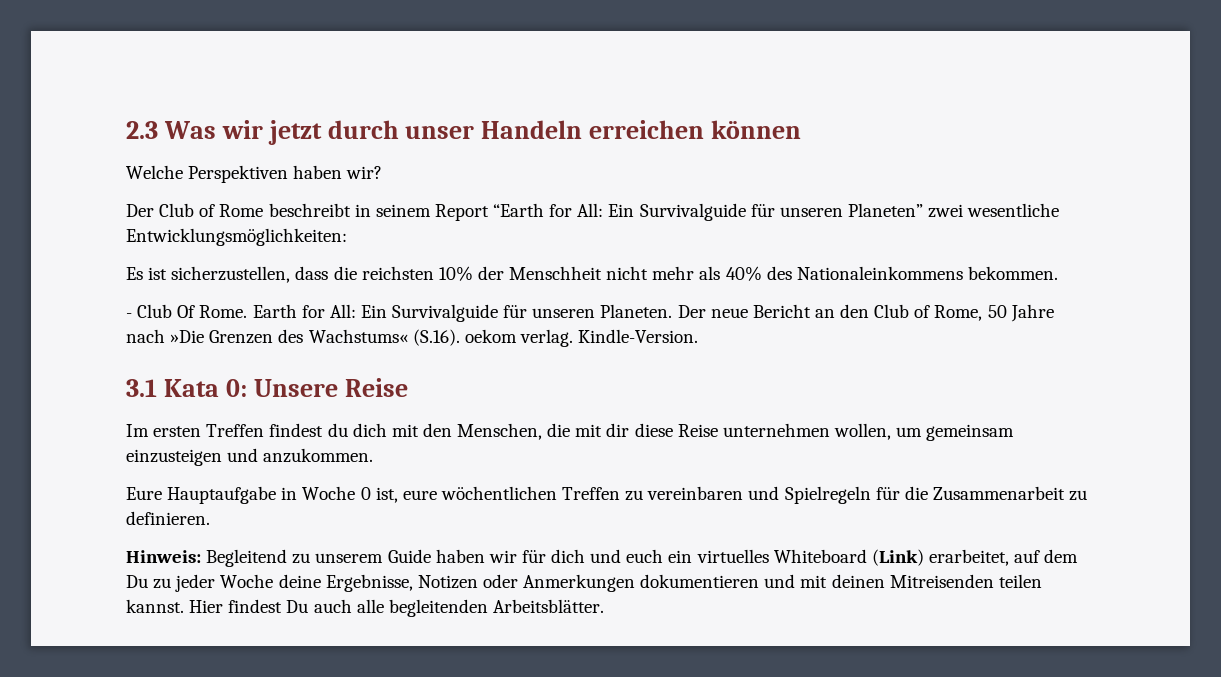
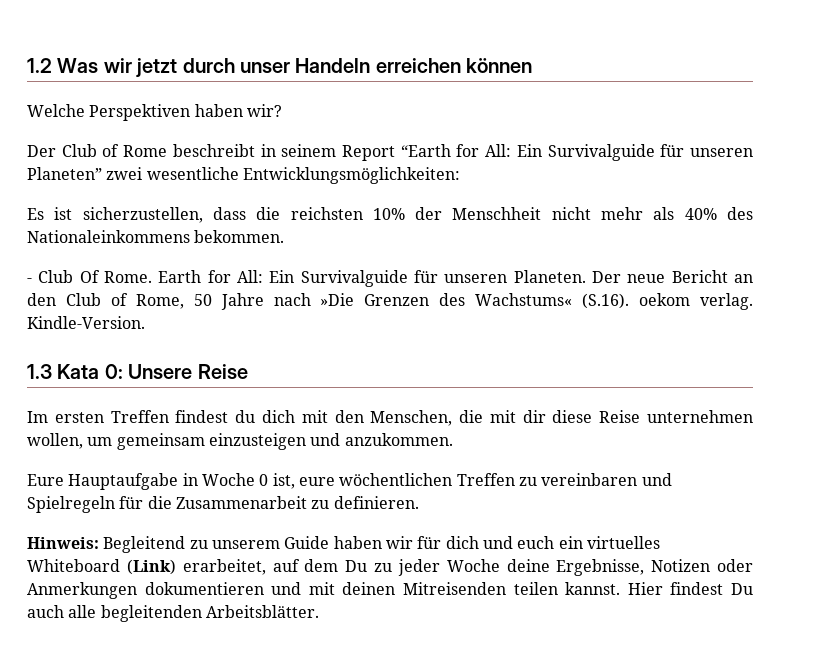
[126,121,158,139] 2.3 -> [27,58,52,73] 1.2
[126,379,157,397] 3.1 -> [27,364,52,379] 1.3

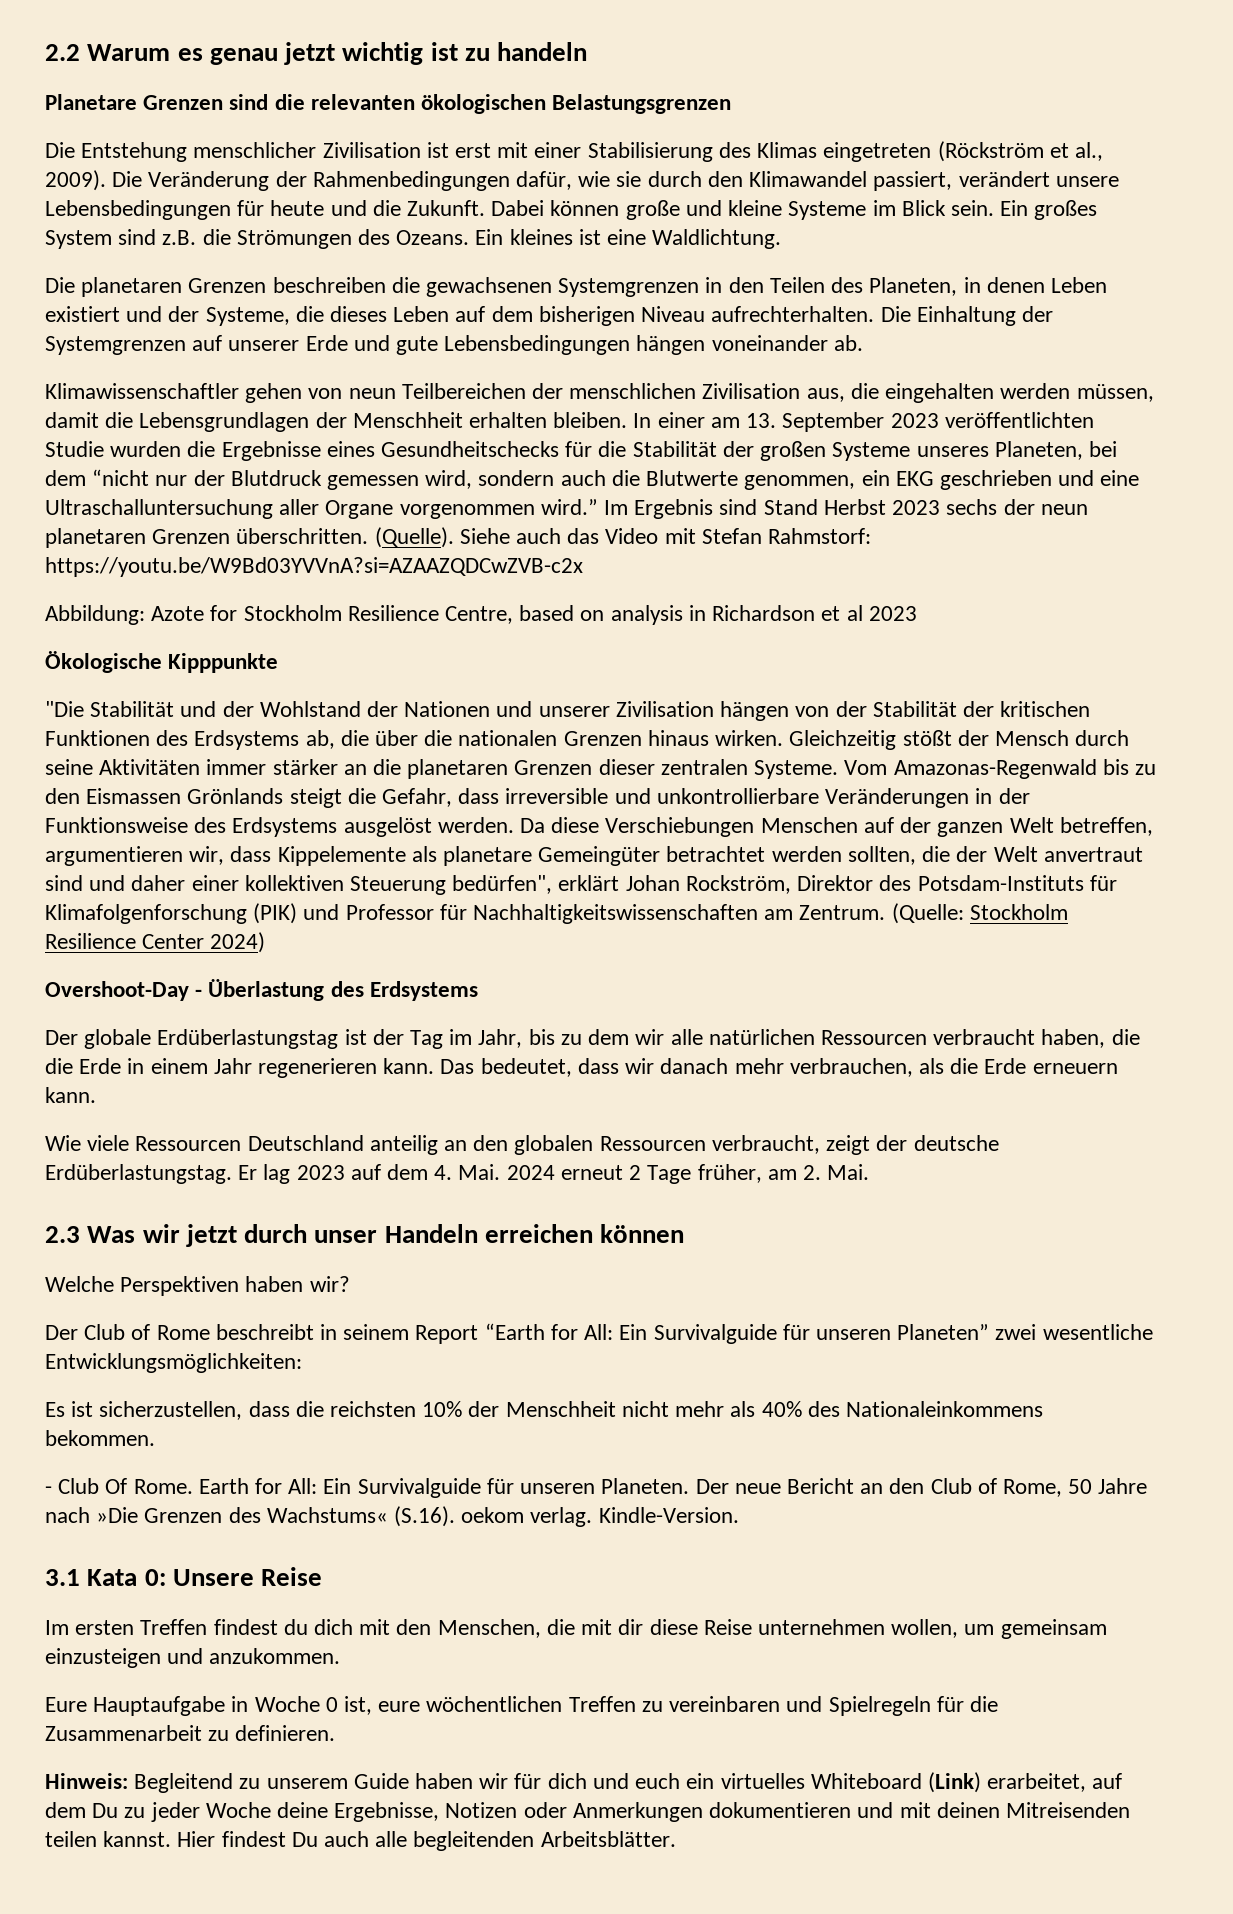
[27,58,52,73] 1.2 -> [45,42,588,65] [45,94,732,114] [45,141,1103,162] [45,170,1119,191] [45,200,1098,220] [45,229,782,249] [45,277,1107,297] [45,306,1053,326] [45,335,863,355] [45,383,1154,403] [45,412,1094,432] [45,441,1117,461] [45,469,1140,490] [45,499,1088,519] [45,527,872,548] [45,557,583,577] [45,605,917,625] [45,651,279,673] [45,701,1091,721] [45,730,1130,750] [45,759,1156,779] [45,788,1030,808] [45,817,1153,837] [45,846,1143,866] [45,875,1117,895] [45,903,1068,924] [45,932,266,953] [45,979,478,1001] [45,1029,1140,1049] [45,1058,1118,1078] [45,1087,96,1103] [45,1135,999,1155] [45,1164,870,1184] [45,1226,80,1243] 2.2 Warum es genau jetzt wichtig ist zu handeln // Planetare Grenzen sind die relevanten ökologischen Belastungsgrenzen // Die Entstehung menschlicher Zivilisation ist erst mit einer Stabilisierung des Klimas eingetreten (Röckström et al., 2009). Die Veränderung der Rahmenbedingungen dafür, wie sie durch den Klimawandel passiert, verändert unsere Lebensbedingungen für heute und die Zukunft. Dabei können große und kleine Systeme im Blick sein. Ein großes System sind z.B. die Strömungen des Ozeans. Ein kleines ist eine Waldlichtung. // Die planetaren Grenzen beschreiben die gewachsenen Systemgrenzen in den Teilen des Planeten, in denen Leben existiert und der Systeme, die dieses Leben auf dem bisherigen Niveau aufrechterhalten. Die Einhaltung der Systemgrenzen auf unserer Erde und gute Lebensbedingungen hängen voneinander ab. // Klimawissenschaftler gehen von neun Teilbereichen der menschlichen Zivilisation aus, die eingehalten werden müssen, damit die Lebensgrundlagen der Menschheit erhalten bleiben. In einer am 13. September 2023 veröffentlichten Studie wurden die Ergebnisse eines Gesundheitschecks für die Stabilität der großen Systeme unseres Planeten, bei dem “nicht nur der Blutdruck gemessen wird, sondern auch die Blutwerte genommen, ein EKG geschrieben und eine Ultraschalluntersuchung aller Organe vorgenommen wird.” Im Ergebnis sind Stand Herbst 2023 sechs der neun planetaren Grenzen überschritten. (Quelle). Siehe auch das Video mit Stefan Rahmstorf: https://youtu.be/W9Bd03YVVnA?si=AZAAZQDCwZVB-c2x // Abbildung: Azote for Stockholm Resilience Centre, based on analysis in Richardson et al 2023 // Ökologische Kipppunkte // "Die Stabilität und der Wohlstand der Nationen und unserer Zivilisation hängen von der Stabilität der kritischen Funktionen des Erdsystems ab, die über die nationalen Grenzen hinaus wirken. Gleichzeitig stößt der Mensch durch seine Aktivitäten immer stärker an die planetaren Grenzen dieser zentralen Systeme. Vom Amazonas-Regenwald bis zu den Eismassen Grönlands steigt die Gefahr, dass irreversible und unkontrollierbare Veränderungen in der Funktionsweise des Erdsystems ausgelöst werden. Da diese Verschiebungen Menschen auf der ganzen Welt betreffen, argumentieren wir, dass Kippelemente als planetare Gemeingüter betrachtet werden sollten, die der Welt anvertraut sind und daher einer kollektiven Steuerung bedürfen", erklärt Johan Rockström, Direktor des Potsdam-Instituts für Klimafolgenforschung (PIK) und Professor für Nachhaltigkeitswissenschaften am Zentrum. (Quelle: Stockholm Resilience Center 2024) // Overshoot-Day - Überlastung des Erdsystems // Der globale Erdüberlastungstag ist der Tag im Jahr, bis zu dem wir alle natürlichen Ressourcen verbraucht haben, die die Erde in einem Jahr regenerieren kann. Das bedeutet, dass wir danach mehr verbrauchen, als die Erde erneuern kann. // Wie viele Ressourcen Deutschland anteilig an den globalen Ressourcen verbraucht, zeigt der deutsche Erdüberlastungstag. Er lag 2023 auf dem 4. Mai. 2024 erneut 2 Tage früher, am 2. Mai. // 2.3
[27,364,52,379] 1.3 -> [45,1569,80,1586] 3.1

